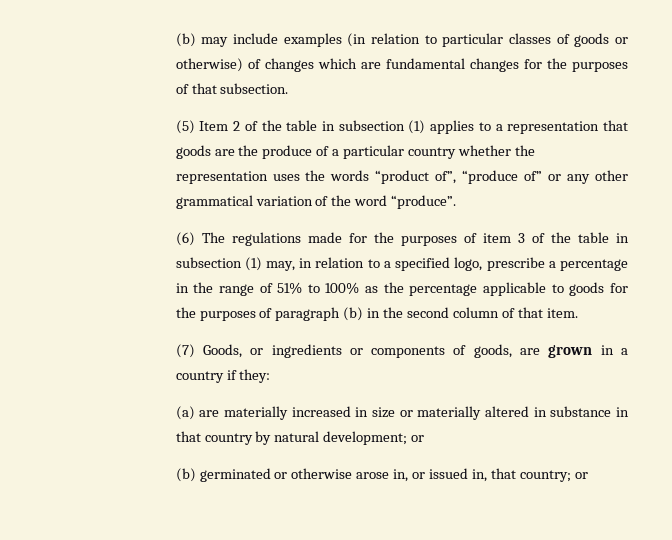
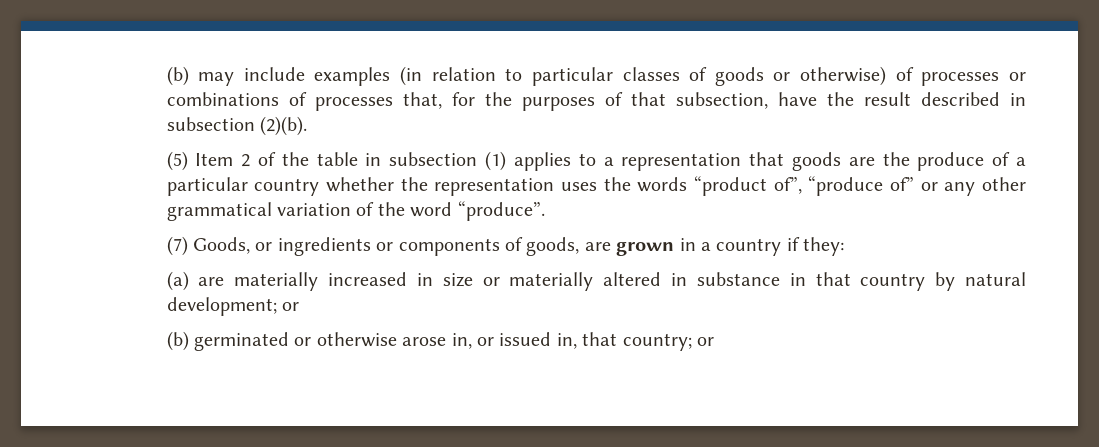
[264,58,519,72] changes which are fundamental changes -> [921,72,1026,86] [166,92,442,111] processes or combinations of processes that,
[220,83,289,94] subsection. -> [675,92,1026,109] [166,116,307,136] subsection, have the result described in subsection (2)(b).
[175,232,629,246] [175,257,628,271] [175,282,628,296] [175,307,578,321] // (6) The regulations made for the purposes of item 3 of the table in subsection (1) may, in relation to a specified logo, prescribe a percentage in the range of 51% to 100% as the percentage applicable to goods for the purposes of paragraph (b) in the second column of that item. -> (545, 211) none

